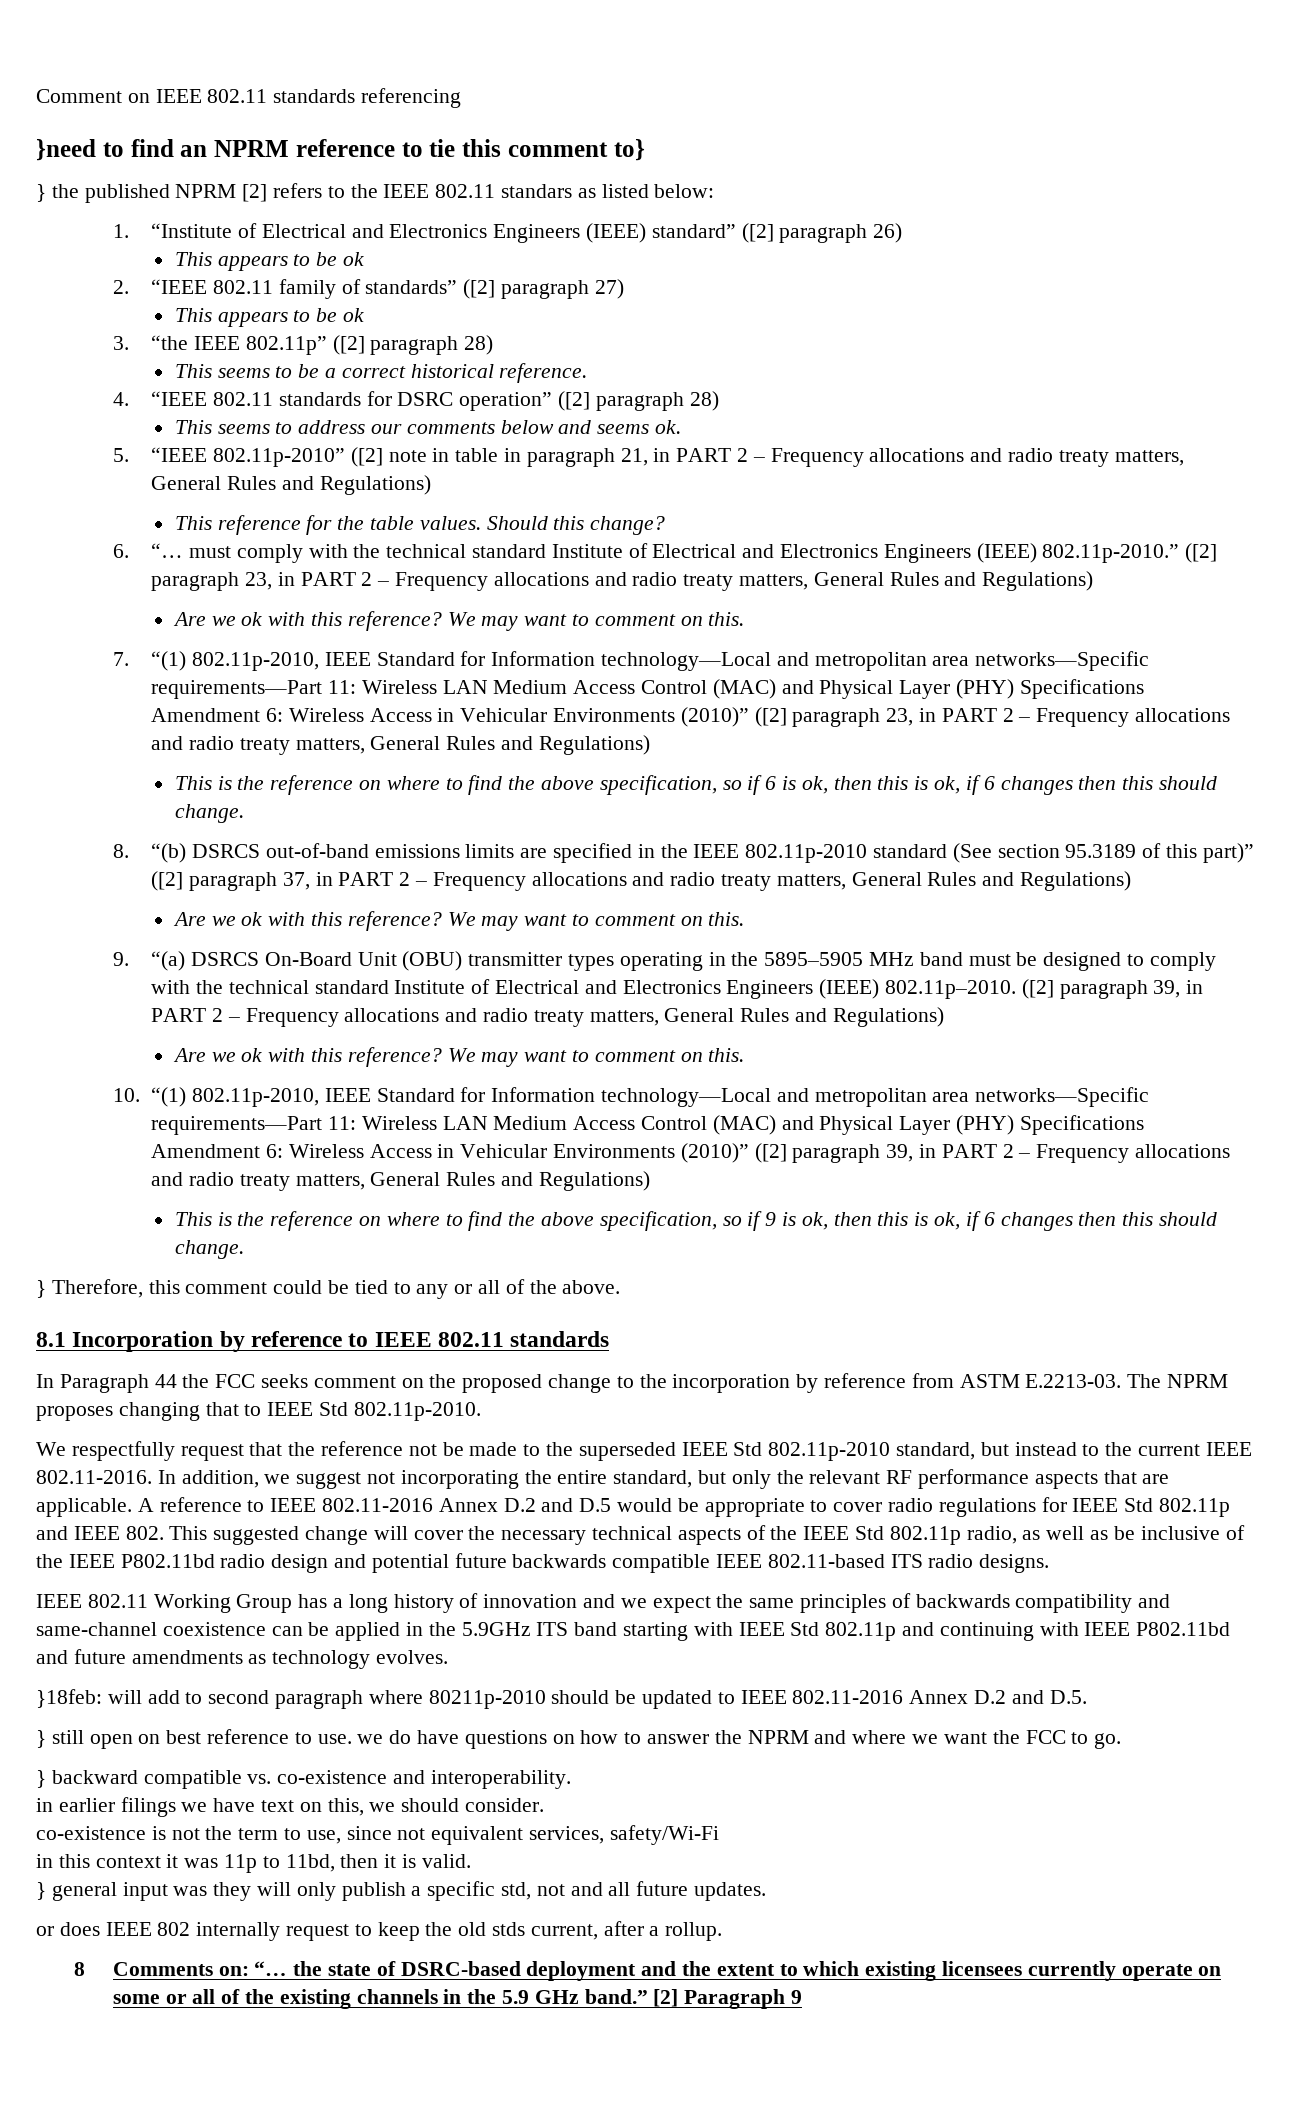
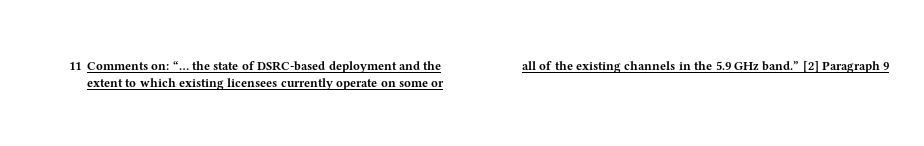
[36,88,462,108] [36,139,645,161] [36,183,715,203] [112,223,903,243] [174,252,365,271] [112,279,624,299] [174,308,365,327] [112,335,494,355] [174,363,588,383] [112,391,719,411] [174,420,682,434] [112,447,1184,467] [151,475,431,495] [174,515,666,535] [112,543,1218,563] [151,571,1094,591] [172,611,745,631] [112,651,1150,671] [151,679,1144,699] [151,707,1231,727] [151,735,650,755] [174,775,1217,795] [174,804,244,823] [112,843,1254,863] [151,871,1132,891] [172,911,745,931] [112,951,1216,971] [151,979,1204,999] [151,1007,944,1027] [172,1047,745,1067] [112,1087,1150,1107] [151,1115,1144,1135] [151,1143,1231,1163] [151,1171,650,1191] [174,1211,1217,1231] [174,1240,244,1259] [36,1279,621,1299] [36,1331,610,1352] [36,1373,1229,1393] [36,1402,481,1421] [36,1441,1252,1461] [36,1469,1170,1489] [36,1497,1231,1517] [36,1525,1245,1545] [36,1553,1050,1573] [36,1593,1171,1613] [36,1622,1231,1641] [36,1649,449,1669] [36,1689,1087,1709] [36,1729,1122,1749] [36,1770,571,1789] [36,1797,545,1817] [36,1825,719,1845] [36,1854,471,1873] [36,1881,767,1901] [36,1921,723,1941] [74,1962,86,1976] Comment on IEEE 802.11 standards referencing // }need to find an NPRM reference to tie this comment to} // } the published NPRM [2] refers to the IEEE 802.11 standars as listed below: // 1. “Institute of Electrical and Electronics Engineers (IEEE) standard” ([2] paragraph 26) // This appears to be ok // 2. “IEEE 802.11 family of standards” ([2] paragraph 27) // This appears to be ok // 3. “the IEEE 802.11p” ([2] paragraph 28) // This seems to be a correct historical reference. // 4. “IEEE 802.11 standards for DSRC operation” ([2] paragraph 28) // This seems to address our comments below and seems ok. // 5. “IEEE 802.11p-2010” ([2] note in table in paragraph 21, in PART 2 – Frequency allocations and radio treaty matters, General Rules and Regulations) // This reference for the table values. Should this change? // 6. “… must comply with the technical standard Institute of Electrical and Electronics Engineers (IEEE) 802.11p-2010.” ([2] paragraph 23, in PART 2 – Frequency allocations and radio treaty matters, General Rules and Regulations) // Are we ok with this reference? We may want to comment on this. // 7. “(1) 802.11p-2010, IEEE Standard for Information technology—Local and metropolitan area networks—Specific requirements—Part 11: Wireless LAN Medium Access Control (MAC) and Physical Layer (PHY) Specifications Amendment 6: Wireless Access in Vehicular Environments (2010)” ([2] paragraph 23, in PART 2 – Frequency allocations and radio treaty matters, General Rules and Regulations) // This is the reference on where to find the above specification, so if 6 is ok, then this is ok, if 6 changes then this should change. // 8. “(b) DSRCS out-of-band emissions limits are specified in the IEEE 802.11p-2010 standard (See section 95.3189 of this part)” ([2] paragraph 37, in PART 2 – Frequency allocations and radio treaty matters, General Rules and Regulations) // Are we ok with this reference? We may want to comment on this. // 9. “(a) DSRCS On-Board Unit (OBU) transmitter types operating in the 5895–5905 MHz band must be designed to comply with the technical standard Institute of Electrical and Electronics Engineers (IEEE) 802.11p–2010. ([2] paragraph 39, in PART 2 – Frequency allocations and radio treaty matters, General Rules and Regulations) // Are we ok with this reference? We may want to comment on this. // 10. “(1) 802.11p-2010, IEEE Standard for Information technology—Local and metropolitan area networks—Specific requirements—Part 11: Wireless LAN Medium Access Control (MAC) and Physical Layer (PHY) Specifications Amendment 6: Wireless Access in Vehicular Environments (2010)” ([2] paragraph 39, in PART 2 – Frequency allocations and radio treaty matters, General Rules and Regulations) // This is the reference on where to find the above specification, so if 9 is ok, then this is ok, if 6 changes then this should change. // } Therefore, this comment could be tied to any or all of the above. // 8.1 Incorporation by reference to IEEE 802.11 standards // In Paragraph 44 the FCC seeks comment on the proposed change to the incorporation by reference from ASTM E.2213-03. The NPRM proposes changing that to IEEE Std 802.11p-2010. // We respectfully request that the reference not be made to the superseded IEEE Std 802.11p-2010 standard, but instead to the current IEEE 802.11-2016. In addition, we suggest not incorporating the entire standard, but only the relevant RF performance aspects that are applicable. A reference to IEEE 802.11-2016 Annex D.2 and D.5 would be appropriate to cover radio regulations for IEEE Std 802.11p and IEEE 802. This suggested change will cover the necessary technical aspects of the IEEE Std 802.11p radio, as well as be inclusive of the IEEE P802.11bd radio design and potential future backwards compatible IEEE 802.11-based ITS radio designs. // IEEE 802.11 Working Group has a long history of innovation and we expect the same principles of backwards compatibility and same-channel coexistence can be applied in the 5.9GHz ITS band starting with IEEE Std 802.11p and continuing with IEEE P802.11bd and future amendments as technology evolves. // }18feb: will add to second paragraph where 80211p-2010 should be updated to IEEE 802.11-2016 Annex D.2 and D.5. // } still open on best reference to use. we do have questions on how to answer the NPRM and where we want the FCC to go. // } backward compatible vs. co-existence and interoperability. // in earlier filings we have text on this, we should consider. // co-existence is not the term to use, since not equivalent services, safety/Wi-Fi // in this context it was 11p to 11bd, then it is valid. // } general input was they will only publish a specific std, not and all future updates. // or does IEEE 802 internally request to keep the old stds current, after a rollup. // 8 -> [68,62,81,70] 11

